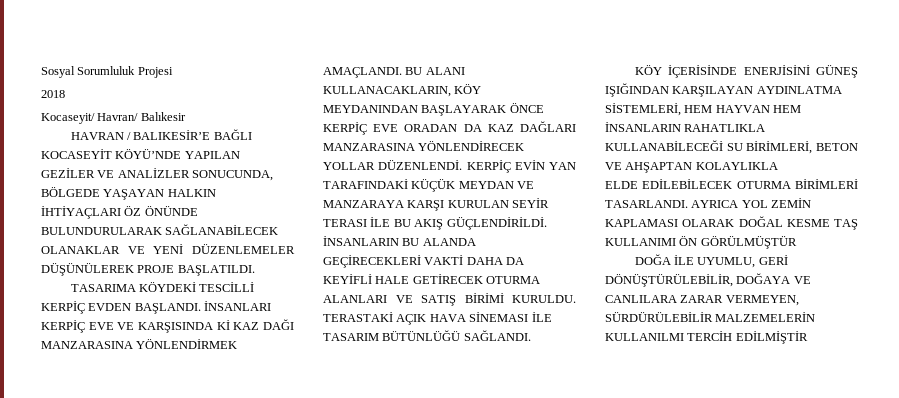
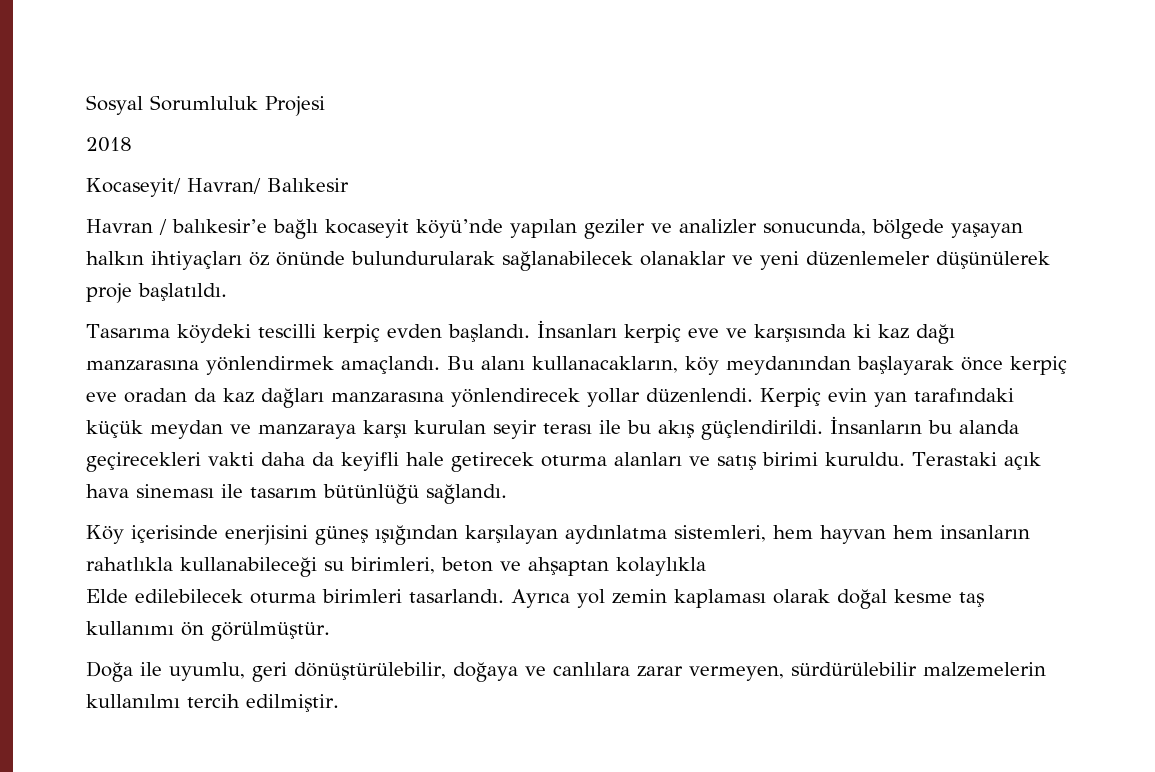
[70,129,252,140] [41,149,240,159] [41,168,274,181] [41,187,216,200] [41,206,198,219] [41,224,279,235] [41,244,295,254] [41,263,255,276] [70,282,255,292] [41,301,272,314] [41,319,294,333] [41,339,238,349] [323,67,465,78] [323,84,482,97] [323,103,544,116] [323,121,576,135] [323,141,525,151] [323,160,576,173] [323,179,535,192] [323,198,550,211] [323,217,547,230] [323,236,476,246] [323,255,525,268] [323,274,541,284] [323,293,576,306] [323,312,552,325] [323,330,531,341] [634,65,858,78] [605,83,842,97] [605,103,802,116] [605,122,766,132] [605,140,858,154] [605,162,778,173] [605,179,858,189] [605,198,812,208] [605,216,858,230] [605,236,797,249] [634,254,788,268] [605,273,811,287] [605,295,799,306] [605,312,816,322] [605,331,808,344] HAVRAN / BALIKESİR’E BAĞLI KOCASEYİT KÖYÜ’NDE YAPILAN GEZİLER VE ANALİZLER SONUCUNDA, BÖLGEDE YAŞAYAN HALKIN İHTİYAÇLARI ÖZ ÖNÜNDE BULUNDURULARAK SAĞLANABİLECEK OLANAKLAR VE YENİ DÜZENLEMELER DÜŞÜNÜLEREK PROJE BAŞLATILDI. // TASARIMA KÖYDEKİ TESCİLLİ KERPİÇ EVDEN BAŞLANDI. İNSANLARI KERPİÇ EVE VE KARŞISINDA Kİ KAZ DAĞI MANZARASINA YÖNLENDİRMEK AMAÇLANDI. BU ALANI KULLANACAKLARIN, KÖY MEYDANINDAN BAŞLAYARAK ÖNCE KERPİÇ EVE ORADAN DA KAZ DAĞLARI MANZARASINA YÖNLENDİRECEK YOLLAR DÜZENLENDİ. KERPİÇ EVİN YAN TARAFINDAKİ KÜÇÜK MEYDAN VE MANZARAYA KARŞI KURULAN SEYİR TERASI İLE BU AKIŞ GÜÇLENDİRİLDİ. İNSANLARIN BU ALANDA GEÇİRECEKLERİ VAKTİ DAHA DA KEYİFLİ HALE GETİRECEK OTURMA ALANLARI VE SATIŞ BİRİMİ KURULDU. TERASTAKİ AÇIK HAVA SİNEMASI İLE TASARIM BÜTÜNLÜĞÜ SAĞLANDI. // KÖY İÇERİSİNDE ENERJİSİNİ GÜNEŞ IŞIĞINDAN KARŞILAYAN AYDINLATMA SİSTEMLERİ, HEM HAYVAN HEM İNSANLARIN RAHATLIKLA KULLANABİLECEĞİ SU BİRİMLERİ, BETON VE AHŞAPTAN KOLAYLIKLA // ELDE EDİLEBİLECEK OTURMA BİRİMLERİ TASARLANDI. AYRICA YOL ZEMİN KAPLAMASI OLARAK DOĞAL KESME TAŞ KULLANIMI ÖN GÖRÜLMÜŞTÜR // DOĞA İLE UYUMLU, GERİ DÖNÜŞTÜRÜLEBİLİR, DOĞAYA VE CANLILARA ZARAR VERMEYEN, SÜRDÜRÜLEBİLİR MALZEMELERİN KULLANILMI TERCİH EDİLMİŞTİR -> [86,219,1023,239] [86,251,1050,271] [86,283,227,303] [86,320,955,344] [86,356,1067,375] [86,388,1014,408] [86,416,1019,440] [86,452,1041,472] [86,484,507,504] [86,525,1030,545] [86,557,706,577] [86,589,984,609] [86,621,330,641] [86,661,1046,682] [86,694,339,712] Havran / balıkesir’e bağlı kocaseyit köyü’nde yapılan geziler ve analizler sonucunda, bölgede yaşayan halkın ihtiyaçları öz önünde bulundurularak sağlanabilecek olanaklar ve yeni düzenlemeler düşünülerek proje başlatıldı. // Tasarıma köydeki tescilli kerpiç evden başlandı. İnsanları kerpiç eve ve karşısında ki kaz dağı manzarasına yönlendirmek amaçlandı. Bu alanı kullanacakların, köy meydanından başlayarak önce kerpiç eve oradan da kaz dağları manzarasına yönlendirecek yollar düzenlendi. Kerpiç evin yan tarafındaki küçük meydan ve manzaraya karşı kurulan seyir terası ile bu akış güçlendirildi. İnsanların bu alanda geçirecekleri vakti daha da keyifli hale getirecek oturma alanları ve satış birimi kuruldu. Terastaki açık hava sineması ile tasarım bütünlüğü sağlandı. // Köy içerisinde enerjisini güneş ışığından karşılayan aydınlatma sistemleri, hem hayvan hem insanların rahatlıkla kullanabileceği su birimleri, beton ve ahşaptan kolaylıkla // Elde edilebilecek oturma birimleri tasarlandı. Ayrıca yol zemin kaplaması olarak doğal kesme taş kullanımı ön görülmüştür. // Doğa ile uyumlu, geri dönüştürülebilir, doğaya ve canlılara zarar vermeyen, sürdürülebilir malzemelerin kullanılmı tercih edilmiştir.

